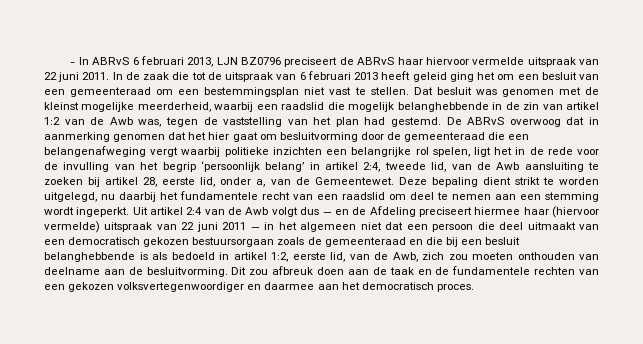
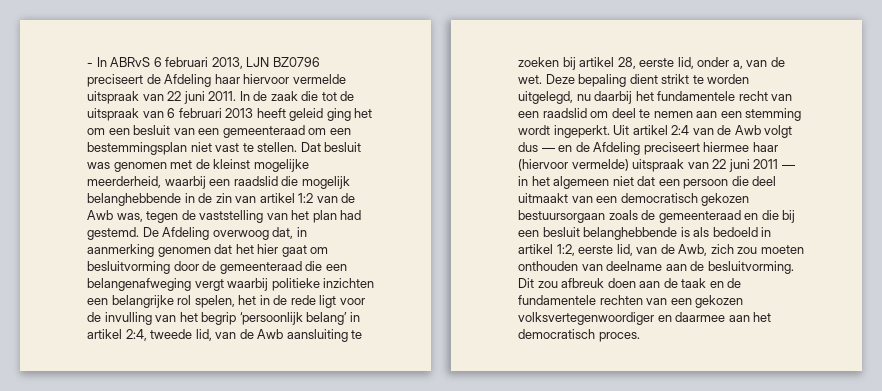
[357,57,395,65] ABRvS -> [164,74,212,87] Afdeling
[467,117,585,127] ABRvS overwoog dat -> [162,227,294,240] Afdeling overwoog dat,
[473,147,491,157] ligt -> (235, 301) none
(573, 151) none -> [319,295,337,308] ligt
[314,177,394,185] Gemeentewet. -> [518,75,542,84] wet.

